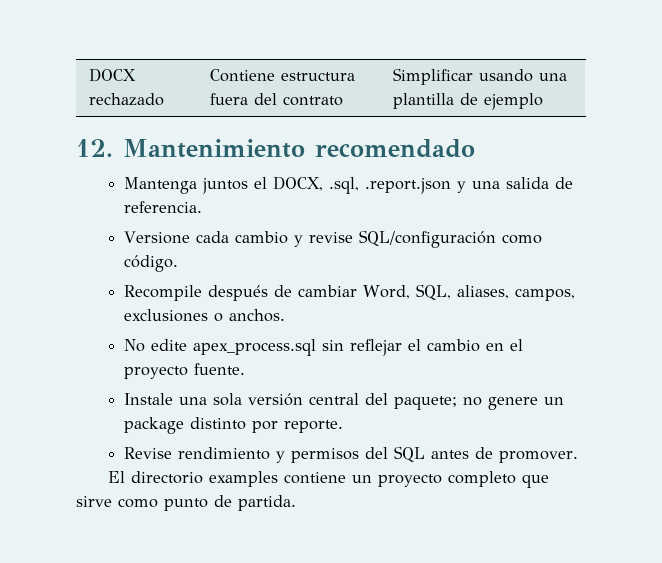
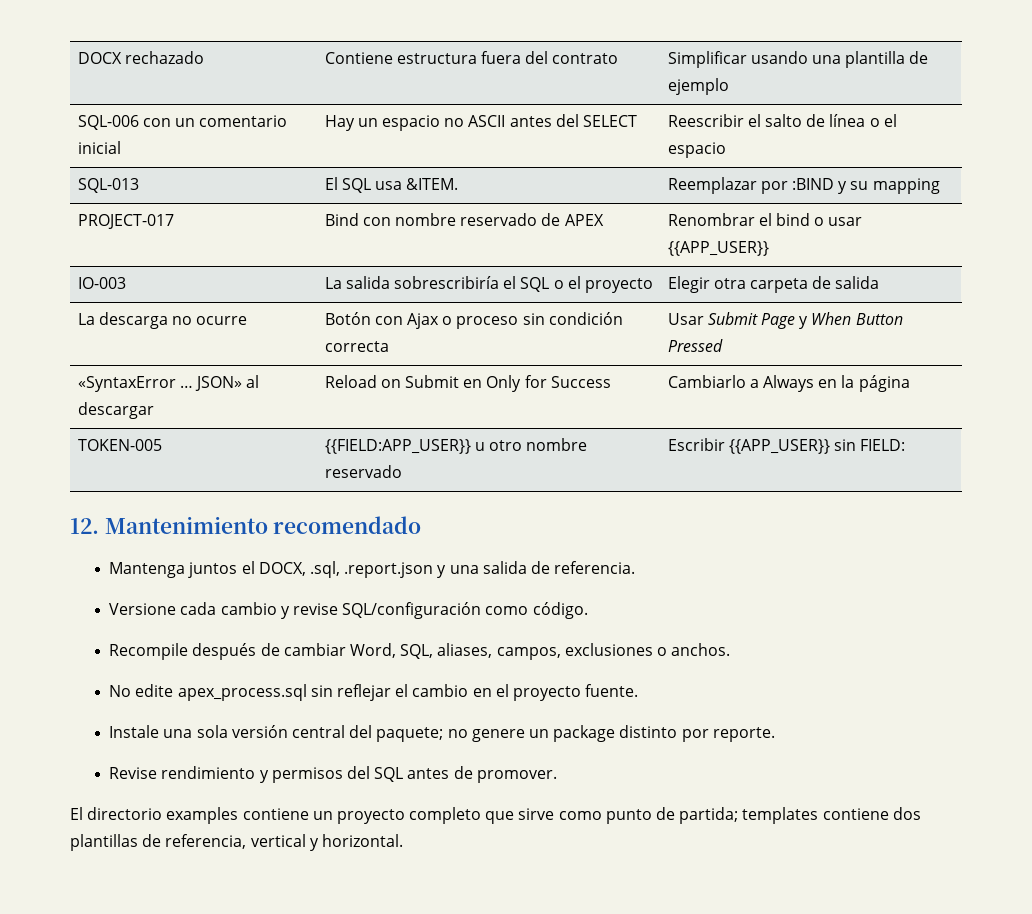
(544, 101) none -> [77,115,288,130] [77,141,121,154] [324,114,637,131] [667,114,897,127] [667,142,726,158] [77,178,139,193] [324,177,459,193] [667,177,940,194] [77,214,174,229] [324,213,604,226] [667,213,863,226] [667,241,769,256] [77,277,126,289] [324,276,653,293] [667,276,880,293] [77,312,248,329] [324,312,623,329] [324,341,389,352] [667,312,903,329] [667,339,723,352] [77,375,260,392] [77,402,154,419] [324,375,611,392] [667,375,910,392] [77,439,162,451] [324,438,588,454] [324,465,402,478] [667,438,906,454] // SQL-006 con un comentario inicial | Hay un espacio no ASCII antes del SELECT | Reescribir el salto de línea o el espacio // SQL-013 | El SQL usa &ITEM. | Reemplazar por :BIND y su mapping // PROJECT-017 | Bind con nombre reservado de APEX | Renombrar el bind o usar {{APP_USER}} // IO-003 | La salida sobrescribiría el SQL o el proyecto | Elegir otra carpeta de salida // La descarga no ocurre | Botón con Ajax o proceso sin condición correcta | Usar Submit Page y When Button Pressed // «SyntaxError … JSON» al descargar | Reload on Submit en Only for Success | Cambiarlo a Always en la página // TOKEN-005 | {{FIELD:APP_USER}} u otro nombre reservado | Escribir {{APP_USER}} sin FIELD:
[238,495,296,511] partida. -> [679,807,921,824] [70,834,403,851] partida; templates contiene dos plantillas de referencia, vertical y horizontal.

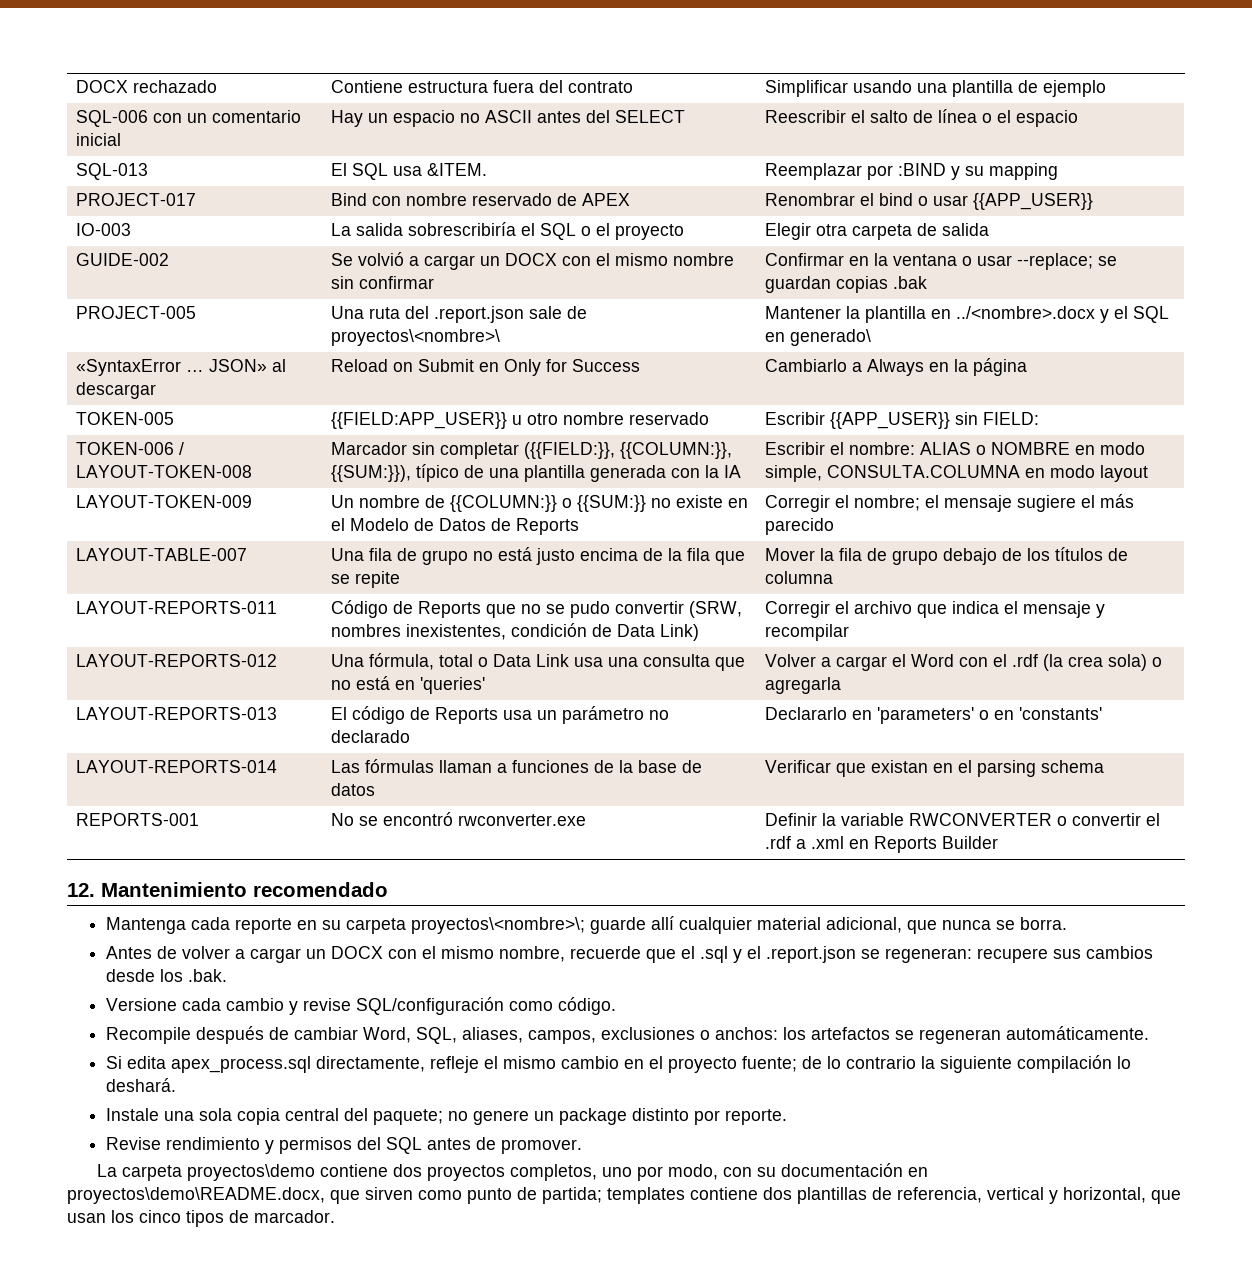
[77,312,248,329] [324,312,623,329] [324,341,389,352] [667,312,903,329] [667,339,723,352] La descarga no ocurre | Botón con Ajax o proceso sin condición correcta | Usar Submit Page y When Button Pressed -> [75,253,169,266] [330,252,734,270] [330,276,434,289] [764,253,1117,270] [764,276,927,293] [75,306,196,319] [330,306,587,323] [330,329,500,346] [764,306,1169,323] [764,329,871,346] GUIDE-002 | Se volvió a cargar un DOCX con el mismo nombre sin confirmar | Confirmar en la ventana o usar --replace; se guardan copias .bak // PROJECT-005 | Una ruta del .report.json sale de proyectos\<nombre>\ | Mantener la plantilla en ../<nombre>.docx y el SQL en generado\
[70,516,422,534] [109,561,636,578] // 12. Mantenimiento recomendado // Mantenga juntos el DOCX, .sql, .report.json y una salida de referencia. -> [75,442,184,455] [75,465,252,478] [330,442,732,459] [330,464,741,482] [764,442,1145,455] [764,465,1148,482] [75,495,252,508] [330,495,748,512] [330,518,579,535] [764,494,1134,512] [764,518,834,535] [75,548,247,561] [330,547,745,565] [330,571,400,588] [764,547,1128,565] [764,571,833,584] [75,601,277,614] [330,600,742,618] [330,623,699,641] [764,601,1105,618] [764,624,849,641] [75,654,277,667] [330,653,745,671] [330,676,485,694] [764,654,1162,671] [764,677,841,694] [75,707,277,720] [330,706,669,724] [330,730,410,743] [764,707,1102,724] [75,760,277,773] [330,759,702,773] [330,783,375,796] [764,760,1104,777] [75,813,199,826] [330,812,586,826] [764,813,1160,826] [764,836,998,853] [67,882,388,897] [105,916,1067,934] [105,946,1153,963] [105,969,227,982] // TOKEN-006 / LAYOUT-TOKEN-008 | Marcador sin completar ({{FIELD:}}, {{COLUMN:}}, {{SUM:}}), típico de una plantilla generada con la IA | Escribir el nombre: ALIAS o NOMBRE en modo simple, CONSULTA.COLUMNA en modo layout // LAYOUT-TOKEN-009 | Un nombre de {{COLUMN:}} o {{SUM:}} no existe en el Modelo de Datos de Reports | Corregir el nombre; el mensaje sugiere el más parecido // LAYOUT-TABLE-007 | Una fila de grupo no está justo encima de la fila que se repite | Mover la fila de grupo debajo de los títulos de columna // LAYOUT-REPORTS-011 | Código de Reports que no se pudo convertir (SRW, nombres inexistentes, condición de Data Link) | Corregir el archivo que indica el mensaje y recompilar // LAYOUT-REPORTS-012 | Una fórmula, total o Data Link usa una consulta que no está en 'queries' | Volver a cargar el Word con el .rdf (la crea sola) o agregarla // LAYOUT-REPORTS-013 | El código de Reports usa un parámetro no declarado | Declararlo en 'parameters' o en 'constants' // LAYOUT-REPORTS-014 | Las fórmulas llaman a funciones de la base de datos | Verificar que existan en el parsing schema // REPORTS-001 | No se encontró rwconverter.exe | Definir la variable RWCONVERTER o convertir el .rdf a .xml en Reports Builder // 12. Mantenimiento recomendado // Mantenga cada reporte en su carpeta proyectos\<nombre>\; guarde allí cualquier material adicional, que nunca se borra. // Antes de volver a cargar un DOCX con el mismo nombre, recuerde que el .sql y el .report.json se regeneran: recupere sus cambios desde los .bak.
[671,643,731,656] [109,684,639,701] anchos. // No edite apex_process.sql sin reflejar el cambio en el proyecto fuente. -> [714,1026,1149,1044] [105,1055,1131,1073] [105,1078,176,1092] anchos: los artefactos se regeneran automáticamente. // Si edita apex_process.sql directamente, refleje el mismo cambio en el proyecto fuente; de lo contrario la siguiente compilación lo deshará.
[231,725,288,738] versión -> [236,1108,280,1125] copia
[70,807,555,824] El directorio examples contiene un proyecto completo que sirve -> [97,1163,929,1181] [67,1187,413,1204] La carpeta proyectos\demo contiene dos proyectos completos, uno por modo, con su documentación en proyectos\demo\README.docx, que sirven
[321,834,403,847] horizontal. -> [1063,1187,1181,1204] [67,1210,335,1227] horizontal, que usan los cinco tipos de marcador.

